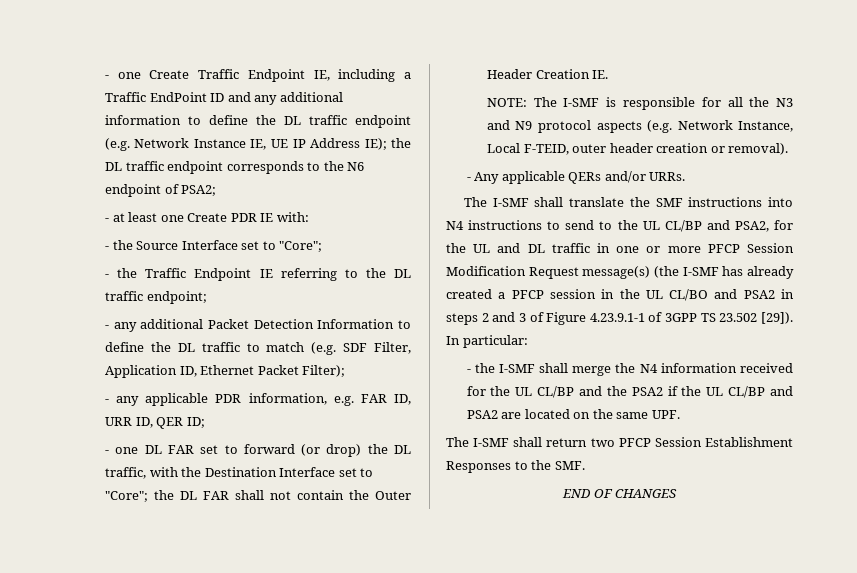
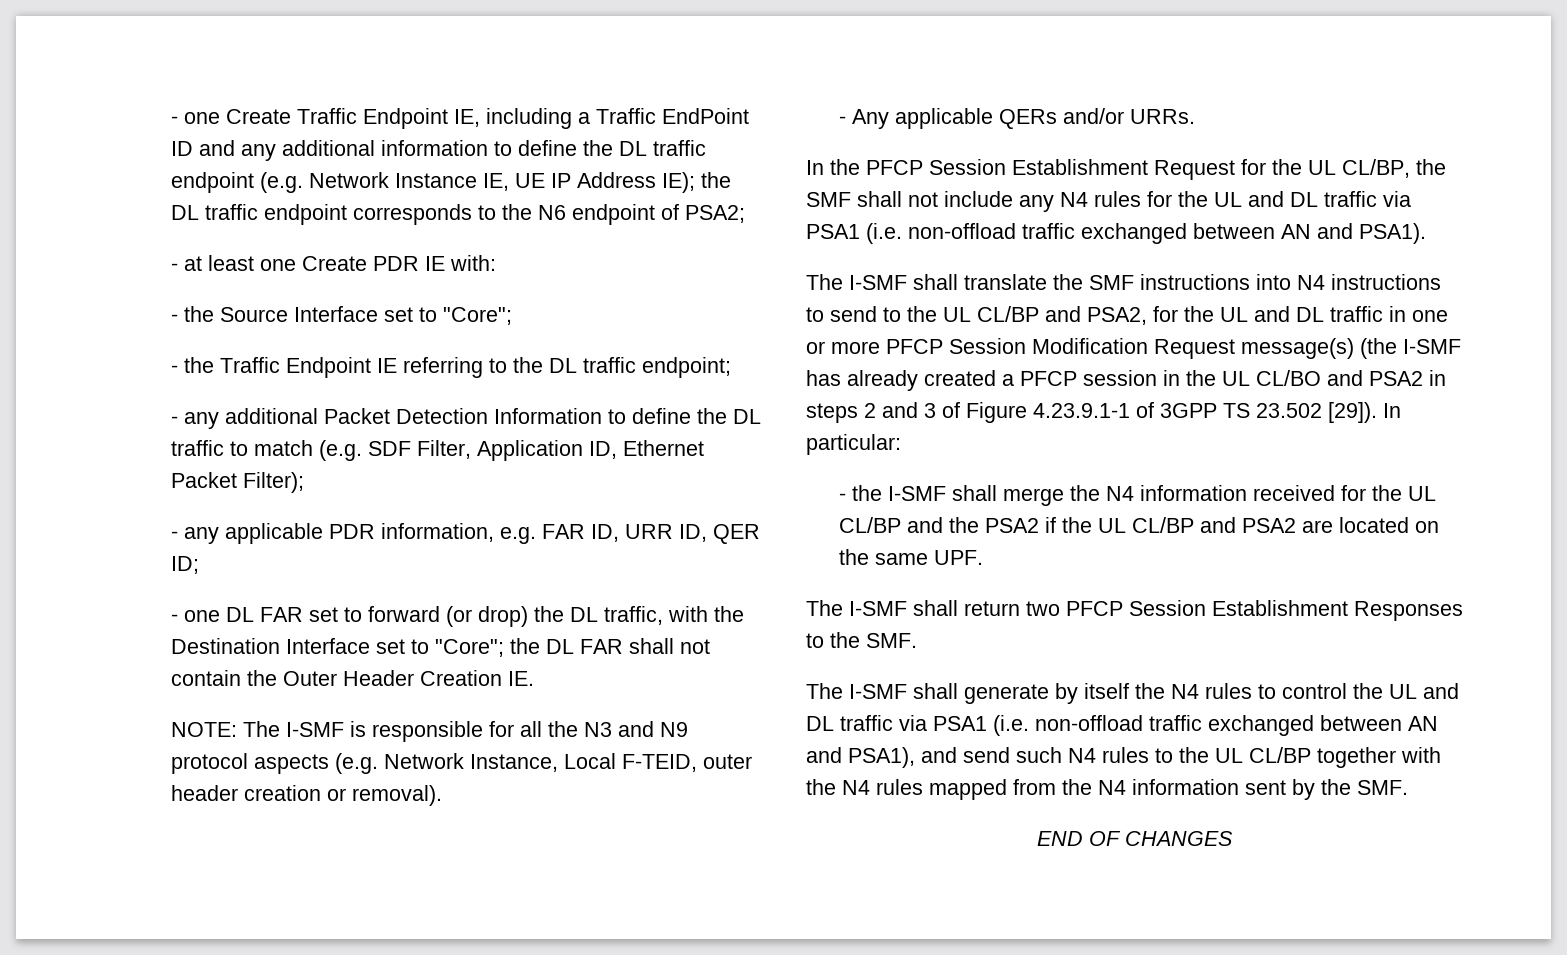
(686, 176) none -> [806,159,1446,180] [806,191,1411,212] [806,223,1426,244] // In the PFCP Session Establishment Request for the UL CL/BP, the SMF shall not include any N4 rules for the UL and DL traffic via PSA1 (i.e. non-offload traffic exchanged between AN and PSA1).
(585, 465) none -> [806,683,1459,704] [806,715,1438,736] [806,747,1441,768] [806,779,1408,800] // The I-SMF shall generate by itself the N4 rules to control the UL and DL traffic via PSA1 (i.e. non-offload traffic exchanged between AN and PSA1), and send such N4 rules to the UL CL/BP together with the N4 rules mapped from the N4 information sent by the SMF.

